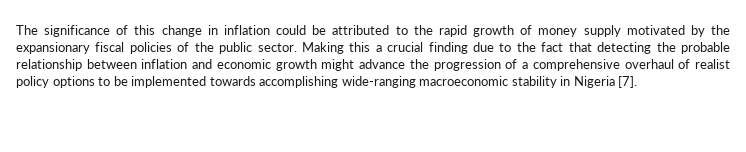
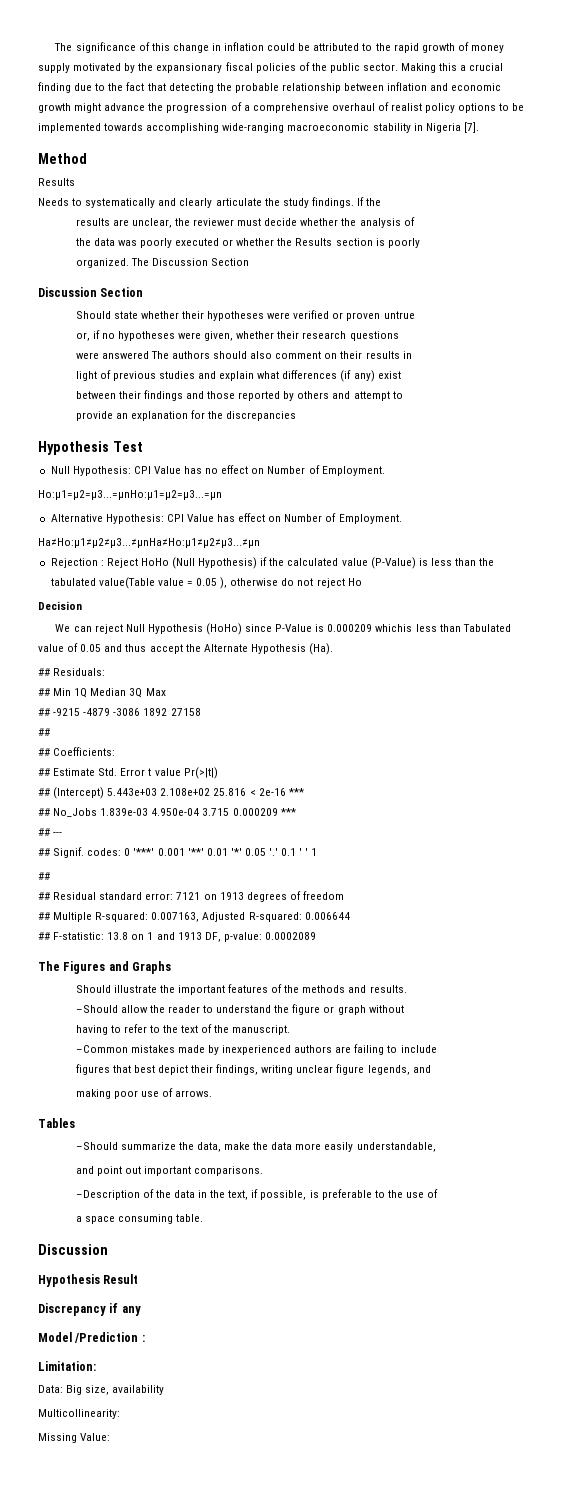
(638, 82) none -> [38,153,87,164] [38,178,75,186] [38,197,382,208] [75,217,415,228] [75,238,420,248] [75,258,249,268] [38,287,144,297] [75,310,415,321] [75,330,399,341] [75,351,412,359] [75,370,401,382] [75,390,403,401] [75,410,297,421] [38,441,143,455] [50,465,385,476] [38,490,222,500] [50,513,402,524] [38,538,260,548] [50,557,495,569] [50,577,362,589] [38,601,82,610] [55,623,511,635] [38,643,333,655] [38,668,106,676] [38,688,166,698] [38,708,201,716] [38,728,50,736] [38,747,116,756] [38,767,218,779] [38,787,304,799] [38,808,296,817] [38,828,63,836] [38,847,318,858] [38,872,50,880] [38,891,344,902] [38,912,350,922] [38,932,316,942] [38,961,172,974] [75,984,407,995] [75,1004,404,1015] [75,1024,291,1035] [75,1044,437,1055] [75,1064,431,1075] [75,1088,212,1099] [38,1118,75,1128] [75,1142,436,1152] [75,1166,263,1176] [75,1189,439,1200] [75,1214,203,1224] [38,1244,108,1255] [38,1274,139,1287] [38,1303,141,1316] [38,1332,145,1343] [38,1361,96,1371] [38,1385,165,1395] [38,1409,120,1419] [38,1433,111,1443] // Method // Results // Needs to systematically and clearly articulate the study findings. If the // results are unclear, the reviewer must decide whether the analysis of // the data was poorly executed or whether the Results section is poorly // organized. The Discussion Section // Discussion Section // Should state whether their hypotheses were verified or proven untrue // or, if no hypotheses were given, whether their research questions // were answered The authors should also comment on their results in // light of previous studies and explain what differences (if any) exist // between their findings and those reported by others and attempt to // provide an explanation for the discrepancies // Hypothesis Test // Null Hypothesis: CPI Value has no effect on Number of Employment. // Ho:μ1=μ2=μ3...=μnHo:μ1=μ2=μ3...=μn // Alternative Hypothesis: CPI Value has effect on Number of Employment. // Ha≠Ho:μ1≠μ2≠μ3...≠μnHa≠Ho:μ1≠μ2≠μ3...≠μn // Rejection : Reject HoHo (Null Hypothesis) if the calculated value (P-Value) is less than the tabulated value(Table value = 0.05 ), otherwise do not reject Ho // Decision // We can reject Null Hypothesis (HoHo) since P-Value is 0.000209 whichis less than Tabulated value of 0.05 and thus accept the Alternate Hypothesis (Ha). // ## Residuals: // ## Min 1Q Median 3Q Max // ## -9215 -4879 -3086 1892 27158 // ## // ## Coefficients: // ## Estimate Std. Error t value Pr(>|t|) // ## (Intercept) 5.443e+03 2.108e+02 25.816 < 2e-16 *** // ## No_Jobs 1.839e-03 4.950e-04 3.715 0.000209 *** // ## --- // ## Signif. codes: 0 '***' 0.001 '**' 0.01 '*' 0.05 '.' 0.1 ' ' 1 // ## // ## Residual standard error: 7121 on 1913 degrees of freedom // ## Multiple R-squared: 0.007163, Adjusted R-squared: 0.006644 // ## F-statistic: 13.8 on 1 and 1913 DF, p-value: 0.0002089 // The Figures and Graphs // Should illustrate the important features of the methods and results. // –Should allow the reader to understand the figure or graph without // having to refer to the text of the manuscript. // –Common mistakes made by inexperienced authors are failing to include // figures that best depict their findings, writing unclear figure legends, and // making poor use of arrows. // Tables // –Should summarize the data, make the data more easily understandable, // and point out important comparisons. // –Description of the data in the text, if possible, is preferable to the use of // a space consuming table. // Discussion // Hypothesis Result // Discrepancy if any // Model /Prediction : // Limitation: // Data: Big size, availability // Multicollinearity: // Missing Value:

